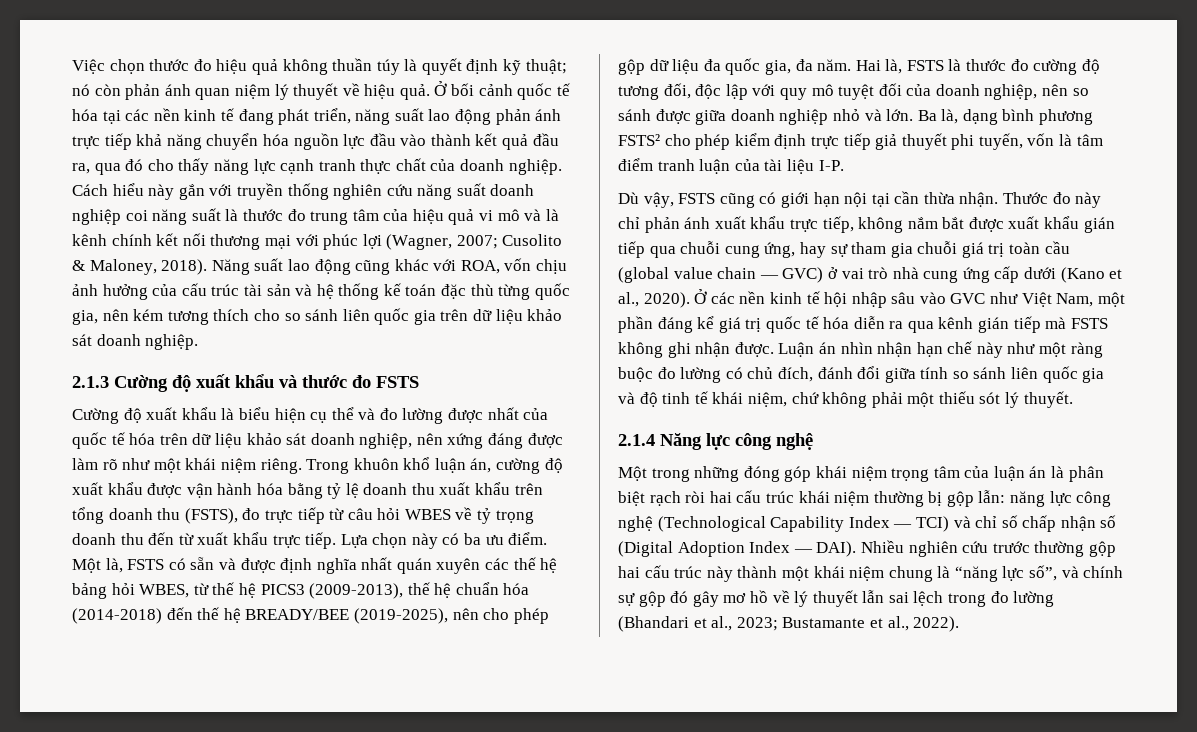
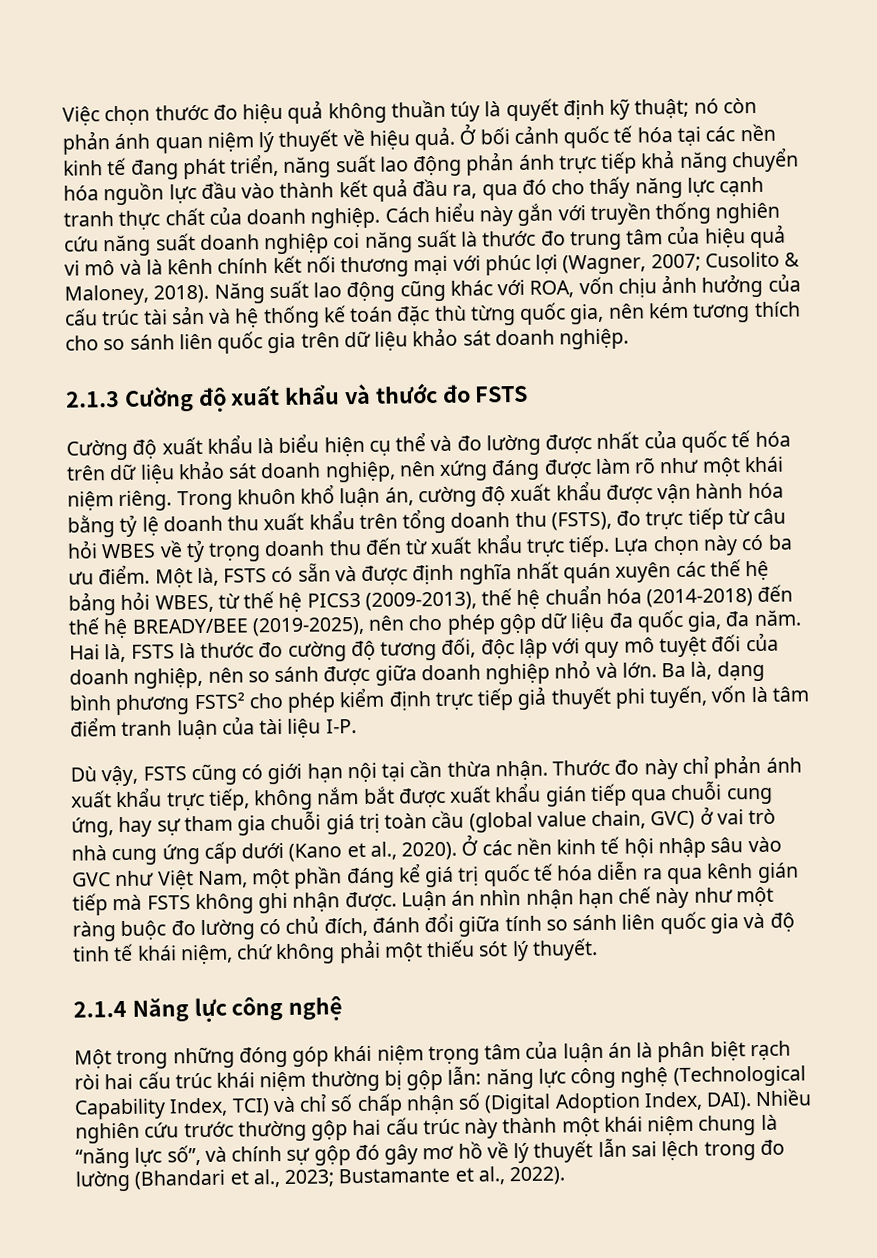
[717,267,779,279] chain — -> [591,810,647,830] chain,
[848,516,913,528] Index — -> [169,1097,229,1117] Index,
[749,541,813,553] Index — -> [643,1091,703,1111] Index,

